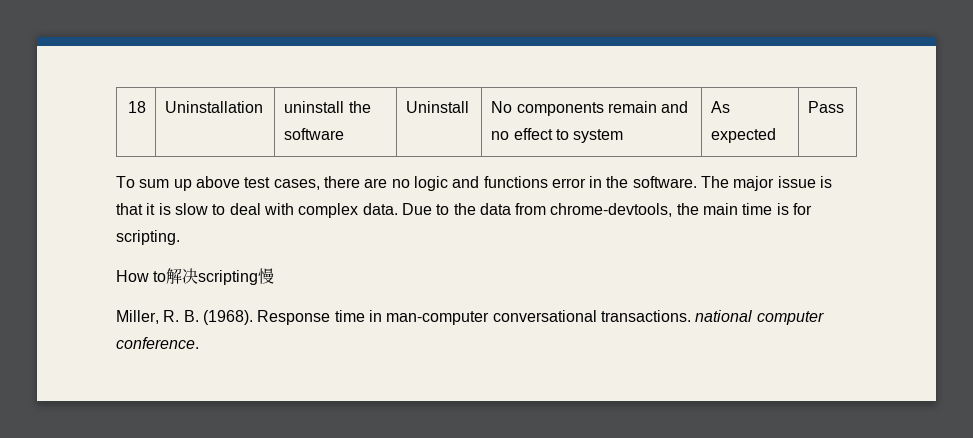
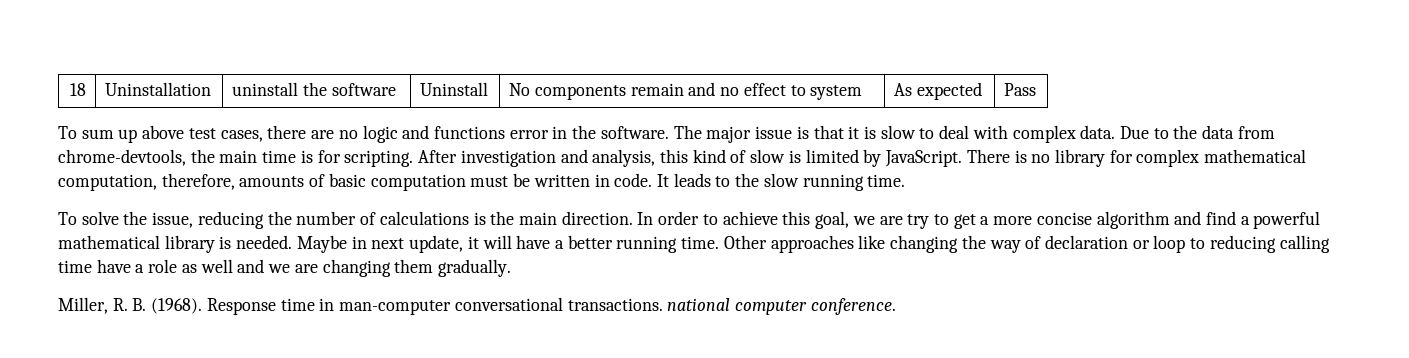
[116,268,275,285] // How to解决scripting慢 -> [418,149,1307,167] [58,173,906,191] [58,211,1321,229] [58,235,1330,253] [58,259,511,277] After investigation and analysis, this kind of slow is limited by JavaScript. There is no library for complex mathematical computation, therefore, amounts of basic computation must be written in code. It leads to the slow running time. // To solve the issue, reducing the number of calculations is the main direction. In order to achieve this goal, we are try to get a more concise algorithm and find a powerful mathematical library is needed. Maybe in next update, it will have a better running time. Other approaches like changing the way of declaration or loop to reducing calling time have a role as well and we are changing them gradually.

